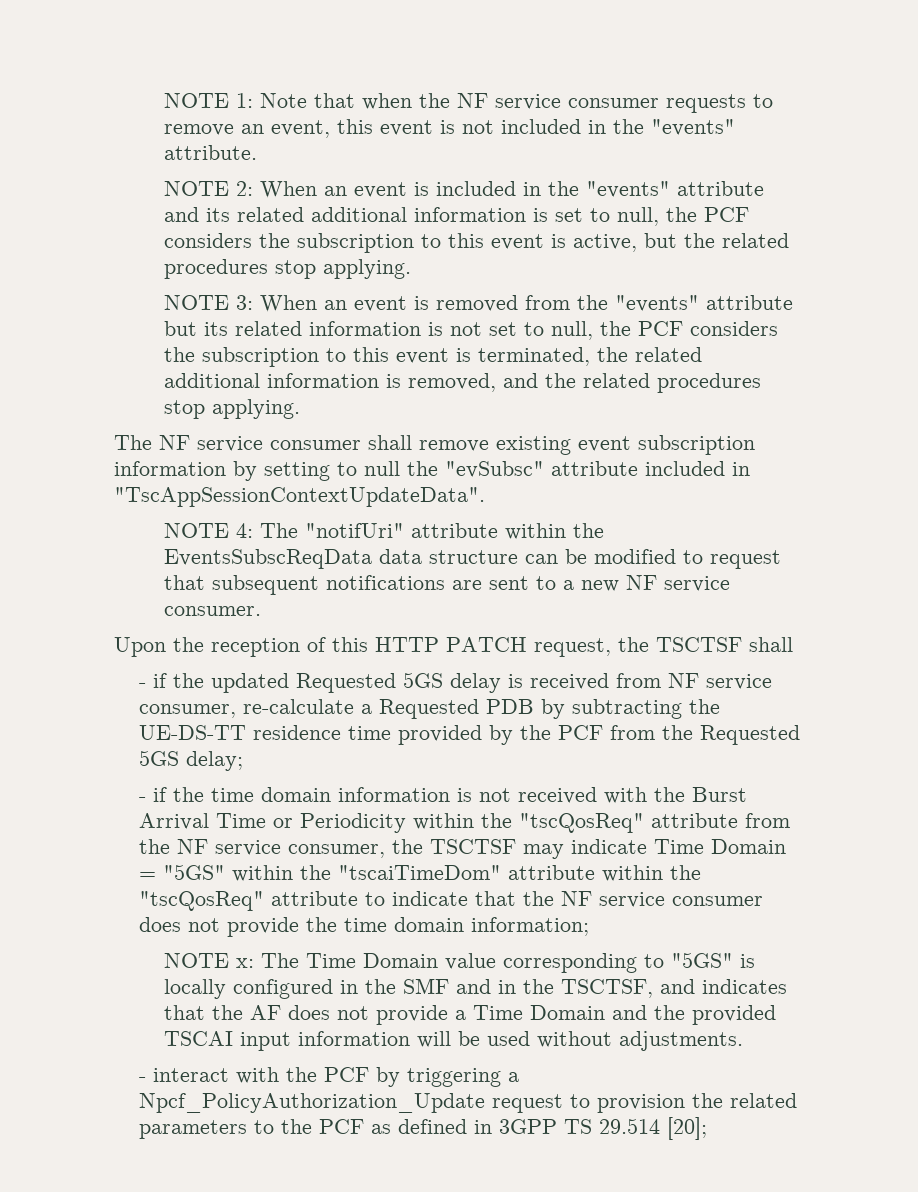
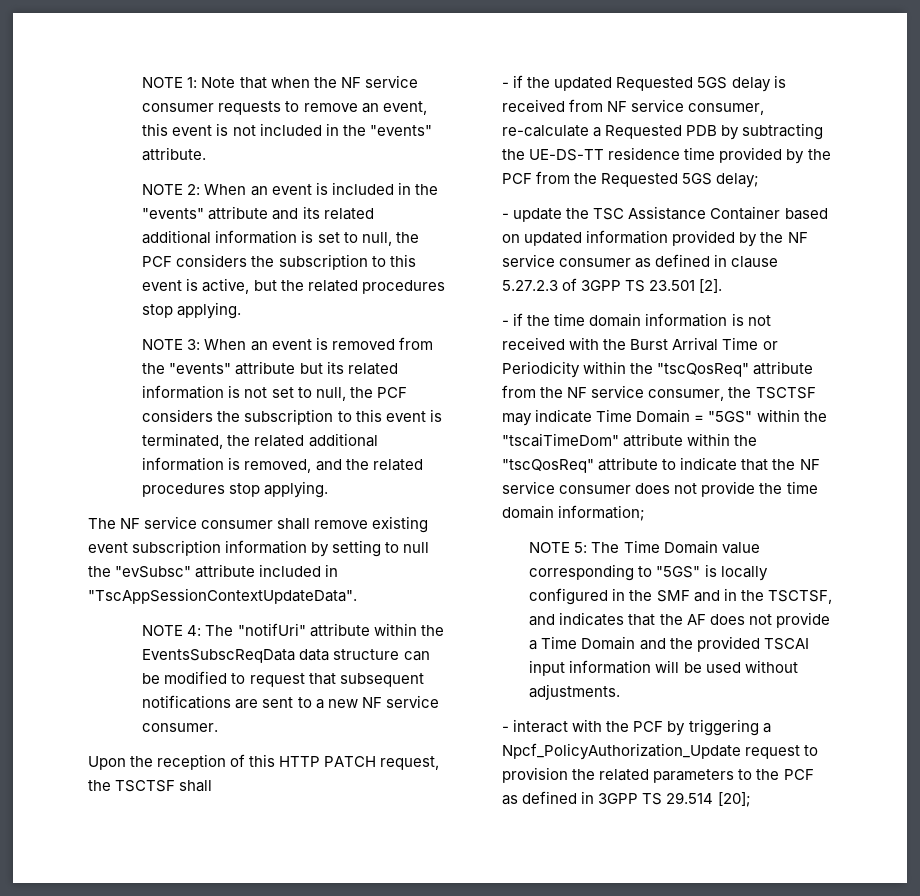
(244, 761) none -> [502,206,828,222] [502,230,808,247] [502,254,779,268] [502,278,723,293] // - update the TSC Assistance Container based on updated information provided by the NF service consumer as defined in clause 5.27.2.3 of 3GPP TS 23.501 [2].
[236,958,255,968] x: -> [574,542,588,553] 5:

